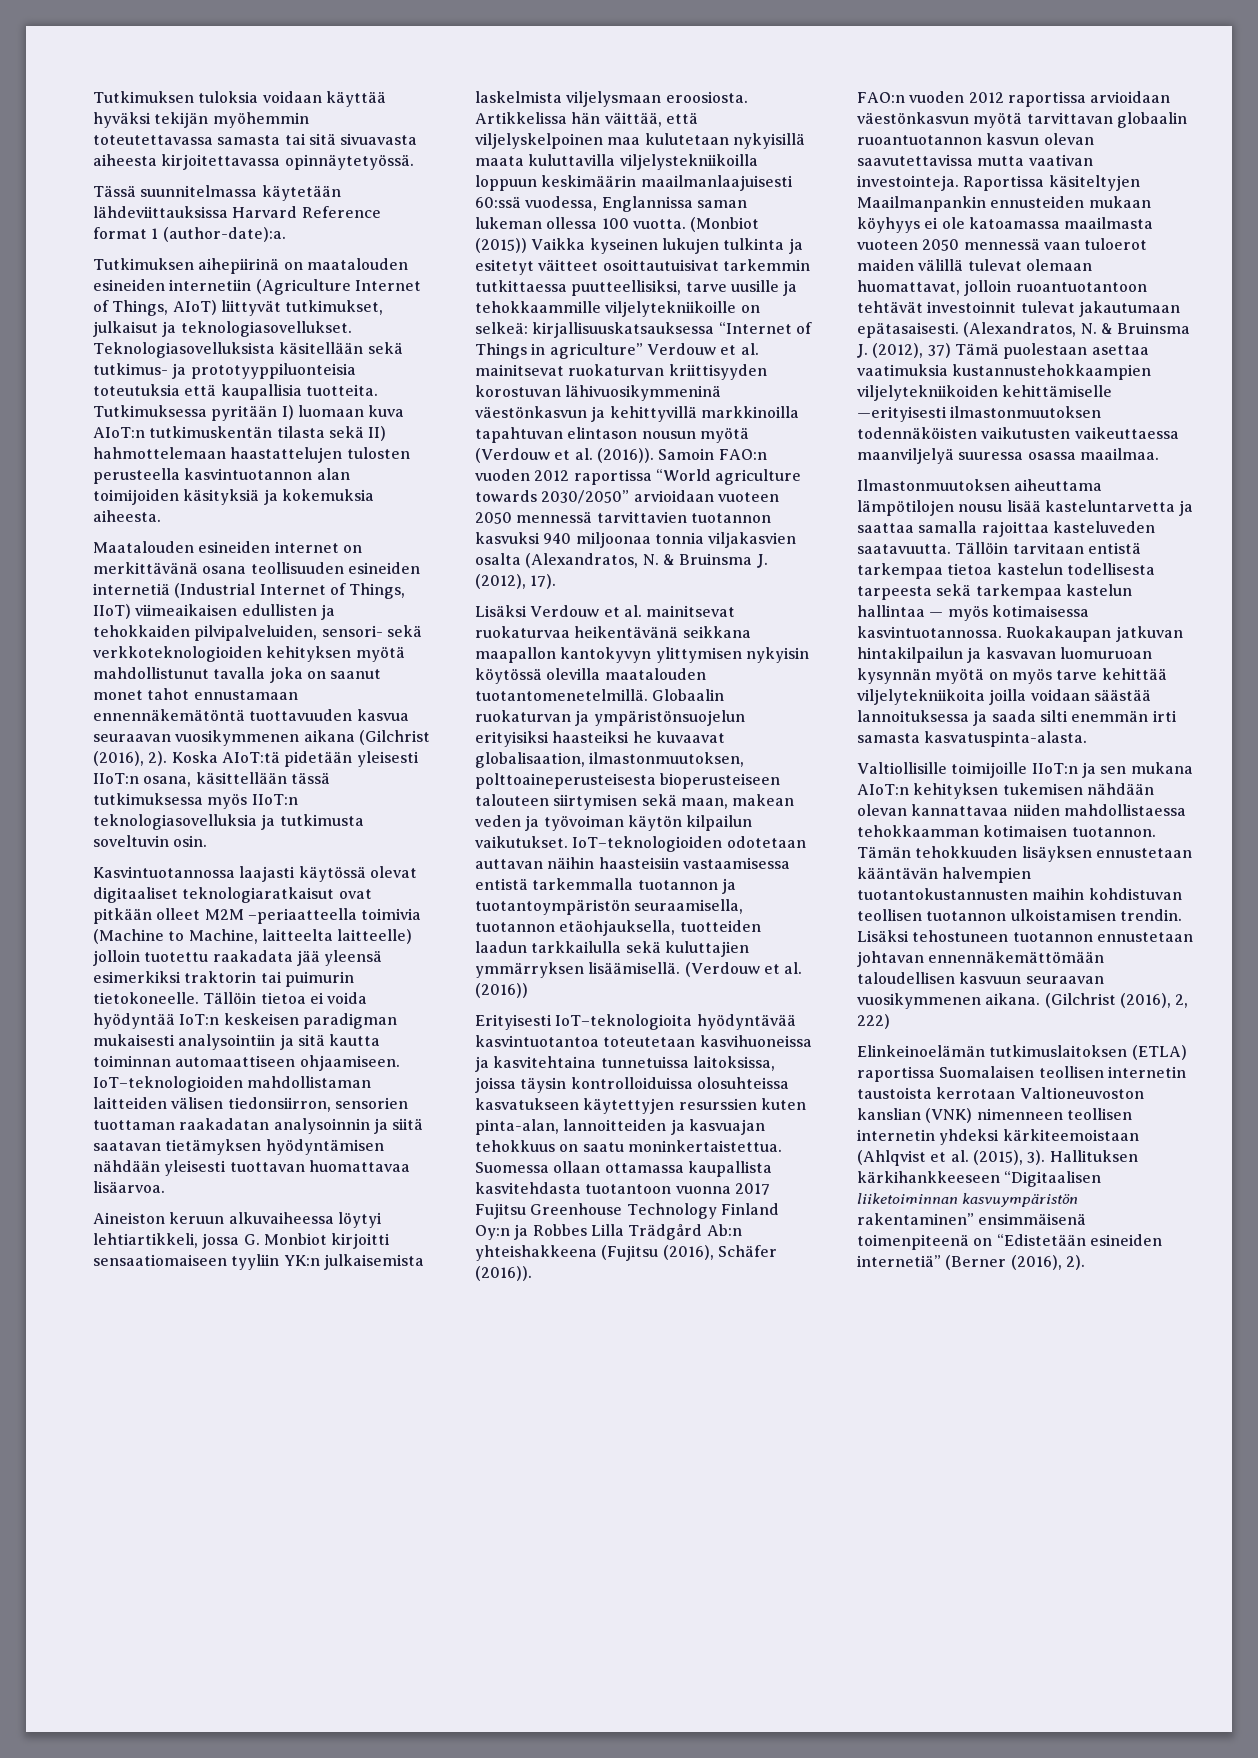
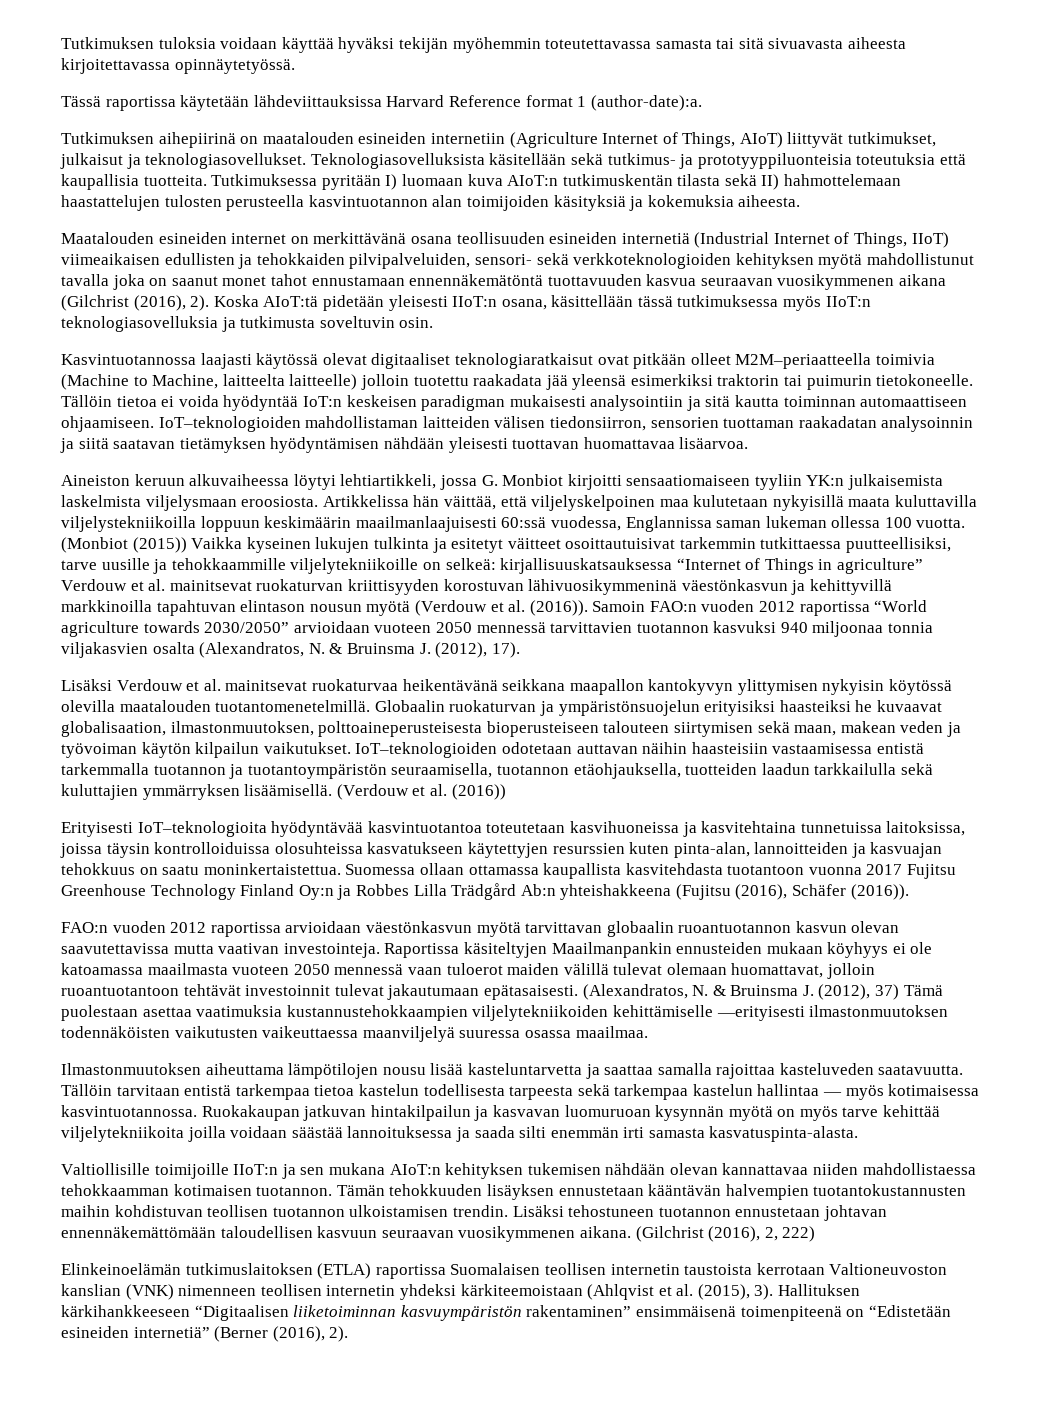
[140,185,258,197] suunnitelmassa -> [105,96,176,111] raportissa
[204,908,357,924] M2M –periaatteella -> [735,353,872,369] M2M–periaatteella

